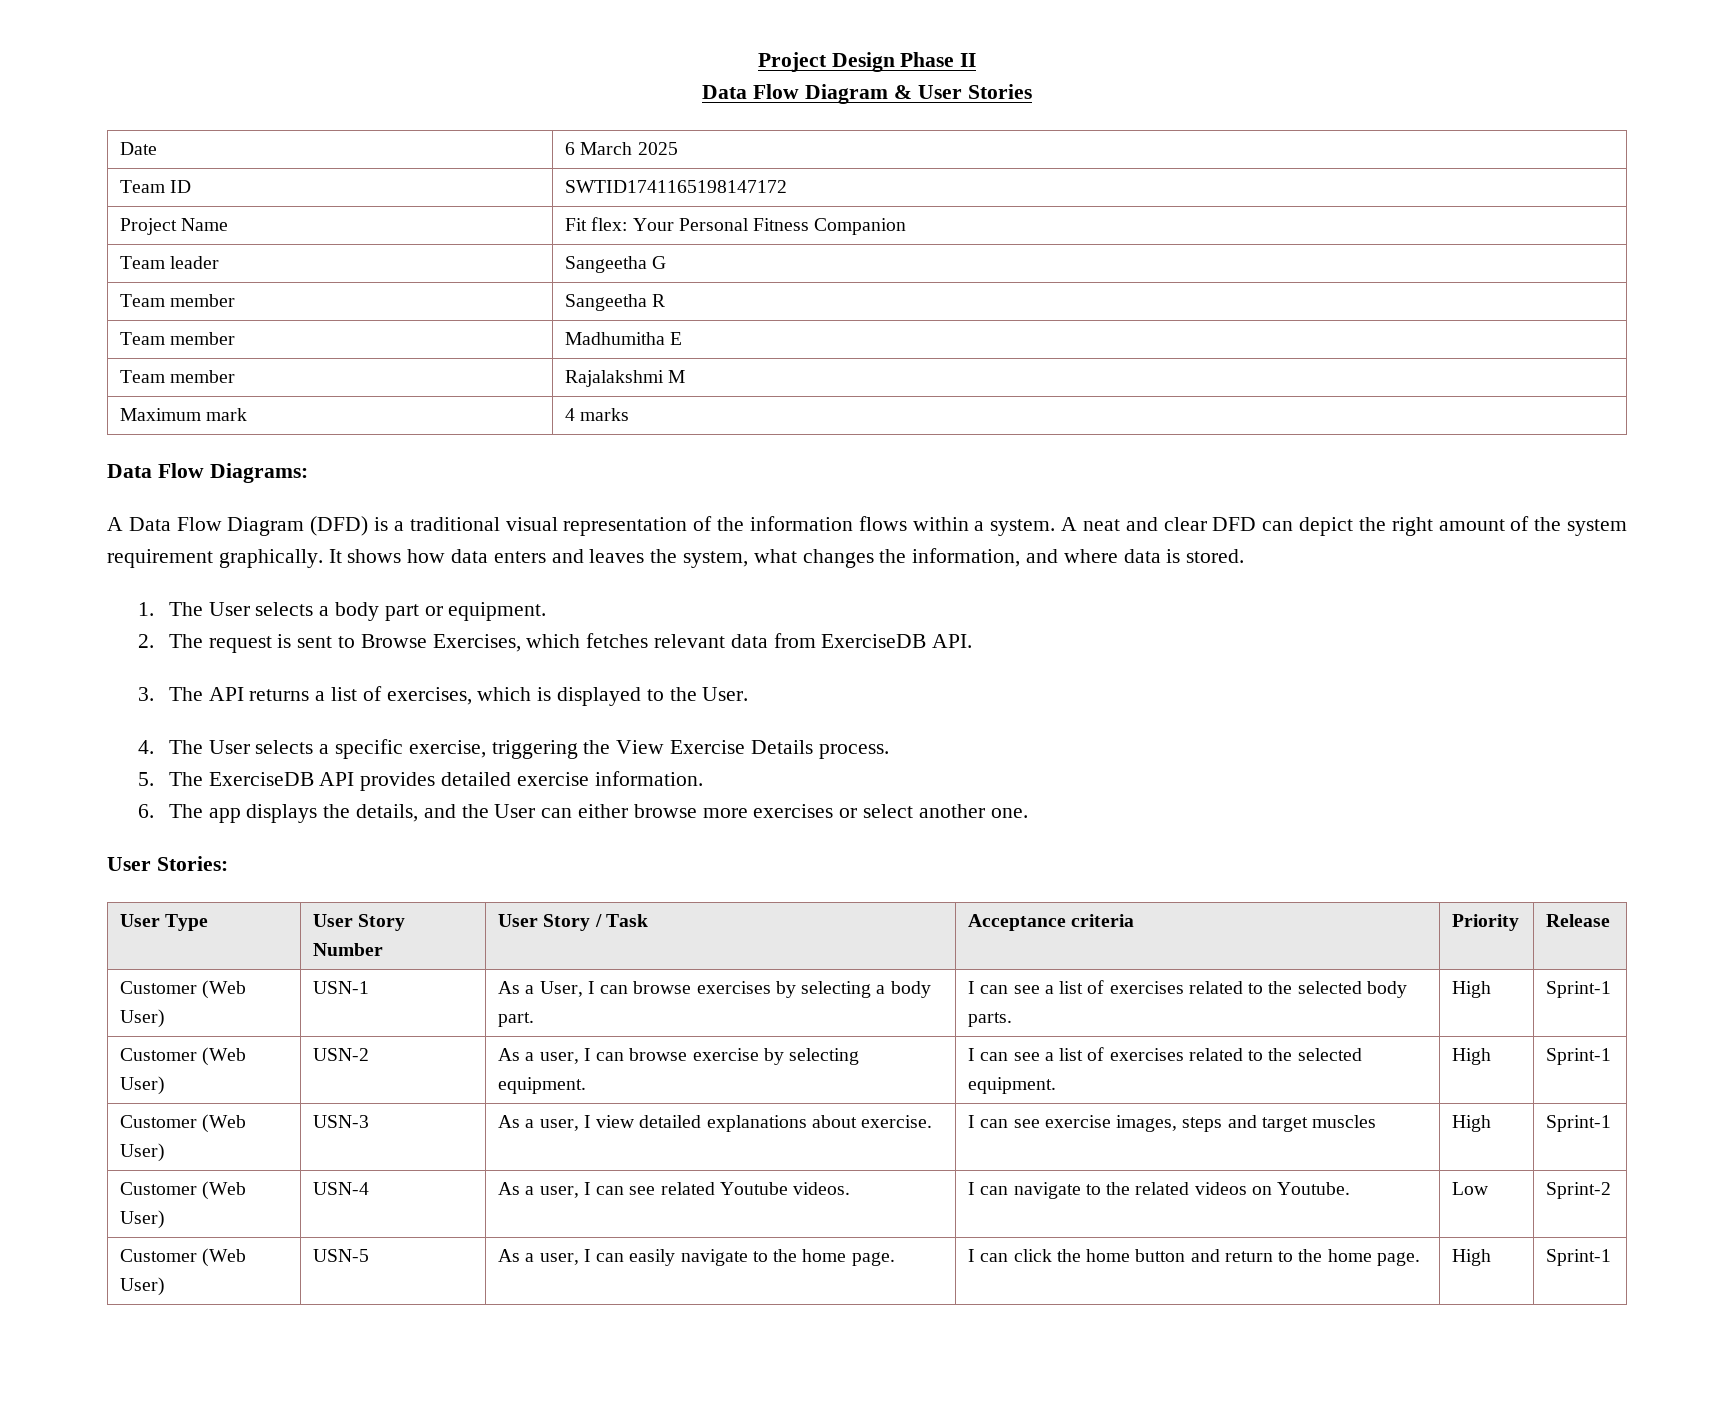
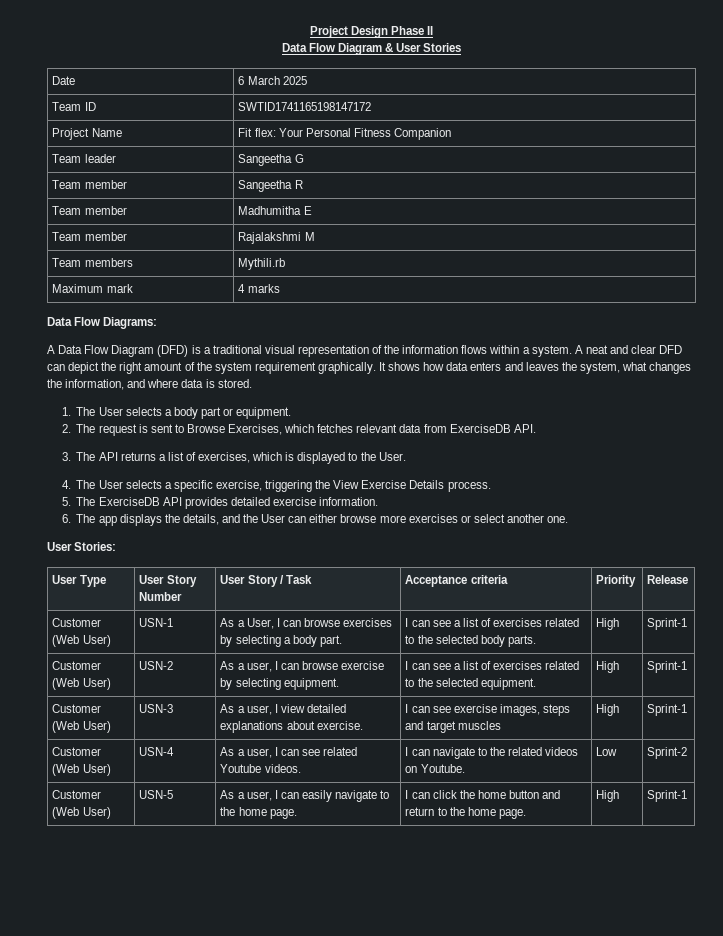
(686, 376) none -> [52,258,133,267] [238,258,286,270] // Team members | Mythili.rb

